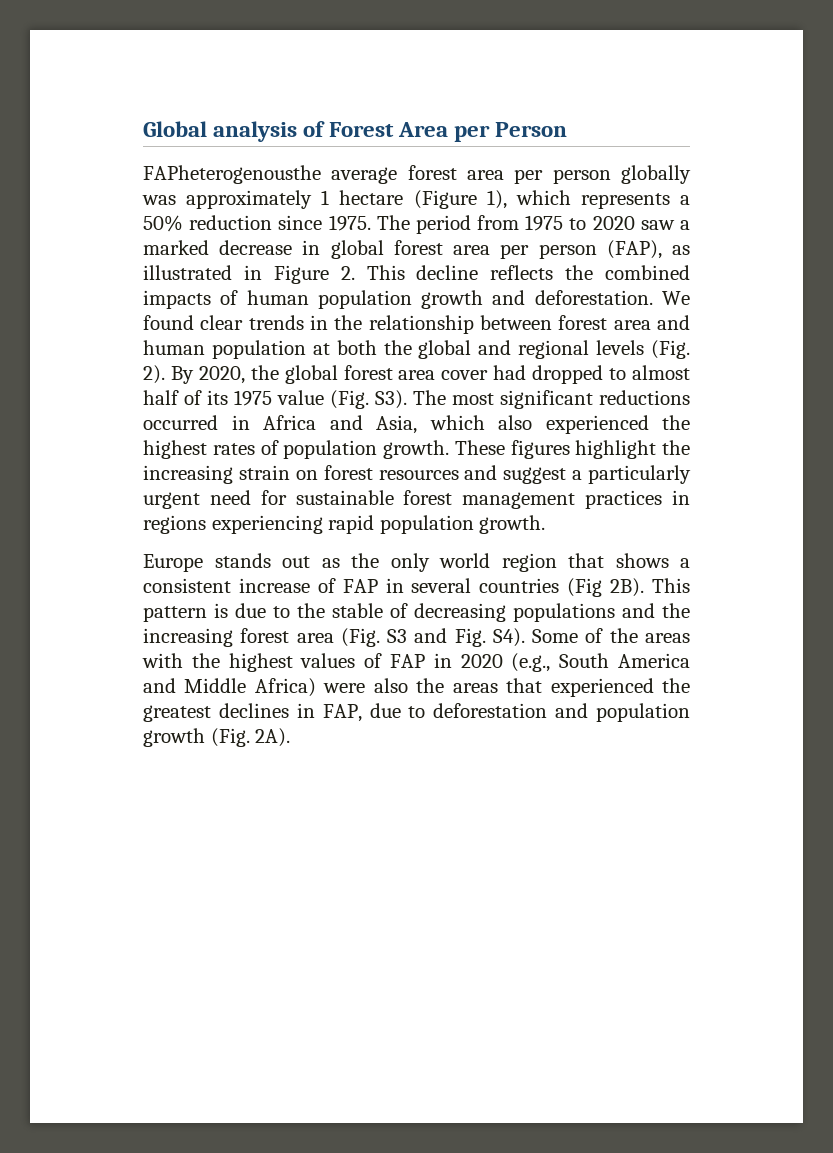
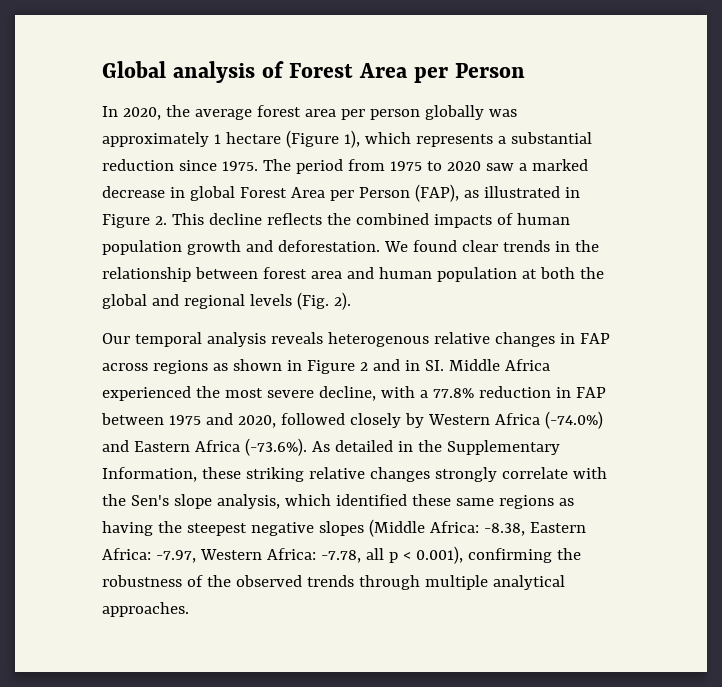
[143,165,321,184] FAPheterogenousthe -> [102,105,190,120] In 2020, the
[143,215,183,232] 50% -> [510,132,592,144] substantial
[393,240,597,259] forest area per person -> [239,187,410,201] Forest Area per Person
[170,365,691,384] [143,390,690,409] [143,415,690,434] [143,440,690,459] [143,465,691,484] [143,490,690,509] [143,515,546,534] [143,553,690,572] [143,578,691,597] [143,603,690,622] [143,628,690,647] [142,653,690,672] [143,678,691,697] [143,703,690,722] [143,728,291,747] By 2020, the global forest area cover had dropped to almost half of its 1975 value (Fig. S3). The most significant reductions occurred in Africa and Asia, which also experienced the highest rates of population growth. These figures highlight the increasing strain on forest resources and suggest a particularly urgent need for sustainable forest management practices in regions experiencing rapid population growth. // Europe stands out as the only world region that shows a consistent increase of FAP in several countries (Fig 2B). This pattern is due to the stable of decreasing populations and the increasing forest area (Fig. S3 and Fig. S4). Some of the areas with the highest values of FAP in 2020 (e.g., South America and Middle Africa) were also the areas that experienced the greatest declines in FAP, due to deforestation and population growth (Fig. 2A). -> [102,332,610,347] [102,359,550,374] [102,386,606,401] [101,411,603,429] [102,438,560,456] [102,467,607,482] [102,494,574,509] [102,519,586,537] [102,546,581,564] [102,575,565,590] [102,602,189,617] // Our temporal analysis reveals heterogenous relative changes in FAP across regions as shown in Figure 2 and in SI. Middle Africa experienced the most severe decline, with a 77.8% reduction in FAP between 1975 and 2020, followed closely by Western Africa (-74.0%) and Eastern Africa (-73.6%). As detailed in the Supplementary Information, these striking relative changes strongly correlate with the Sen's slope analysis, which identified these same regions as having the steepest negative slopes (Middle Africa: -8.38, Eastern Africa: -7.97, Western Africa: -7.78, all p < 0.001), confirming the robustness of the observed trends through multiple analytical approaches.

